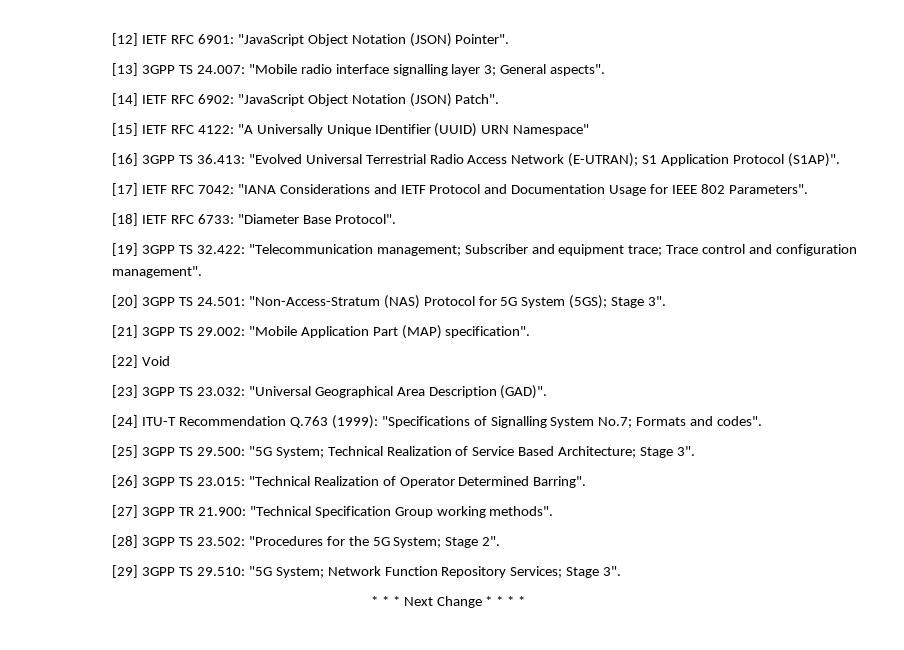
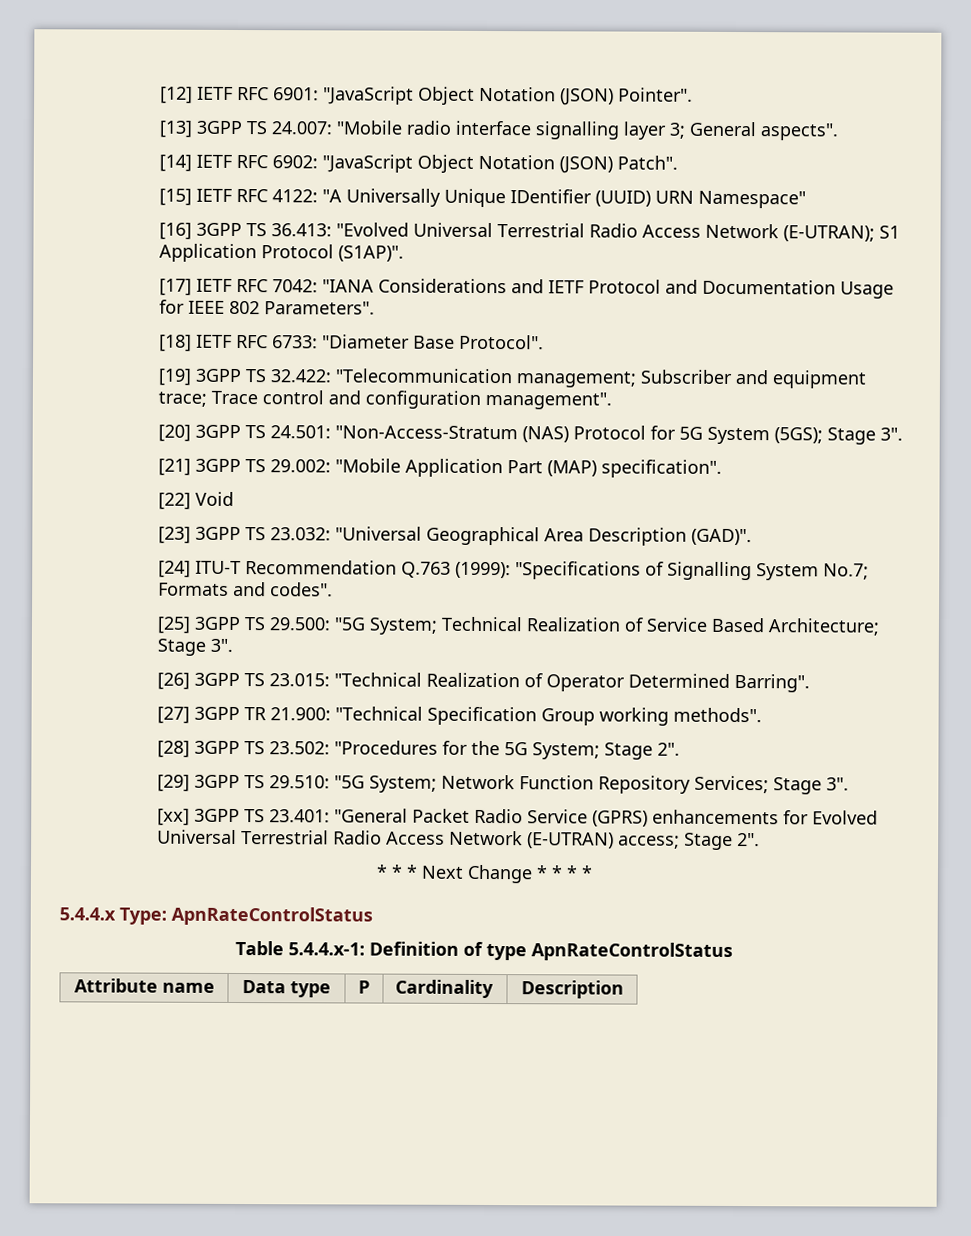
(622, 571) none -> [157,808,879,827] [157,829,761,850] // [xx] 3GPP TS 23.401: "General Packet Radio Service (GPRS) enhancements for Evolved Universal Terrestrial Radio Access Network (E-UTRAN) access; Stage 2".
(526, 601) none -> [59,906,373,926] [235,940,733,961] [73,978,215,993] [242,980,331,998] [358,980,370,994] [395,979,495,999] [520,980,624,999] // 5.4.4.x Type: ApnRateControlStatus // Table 5.4.4.x-1: Definition of type ApnRateControlStatus // Attribute name | Data type | P | Cardinality | Description

